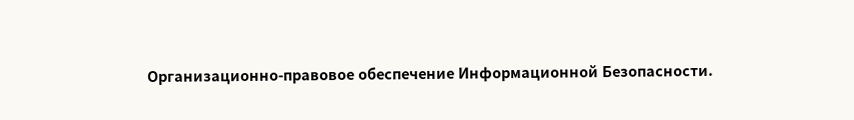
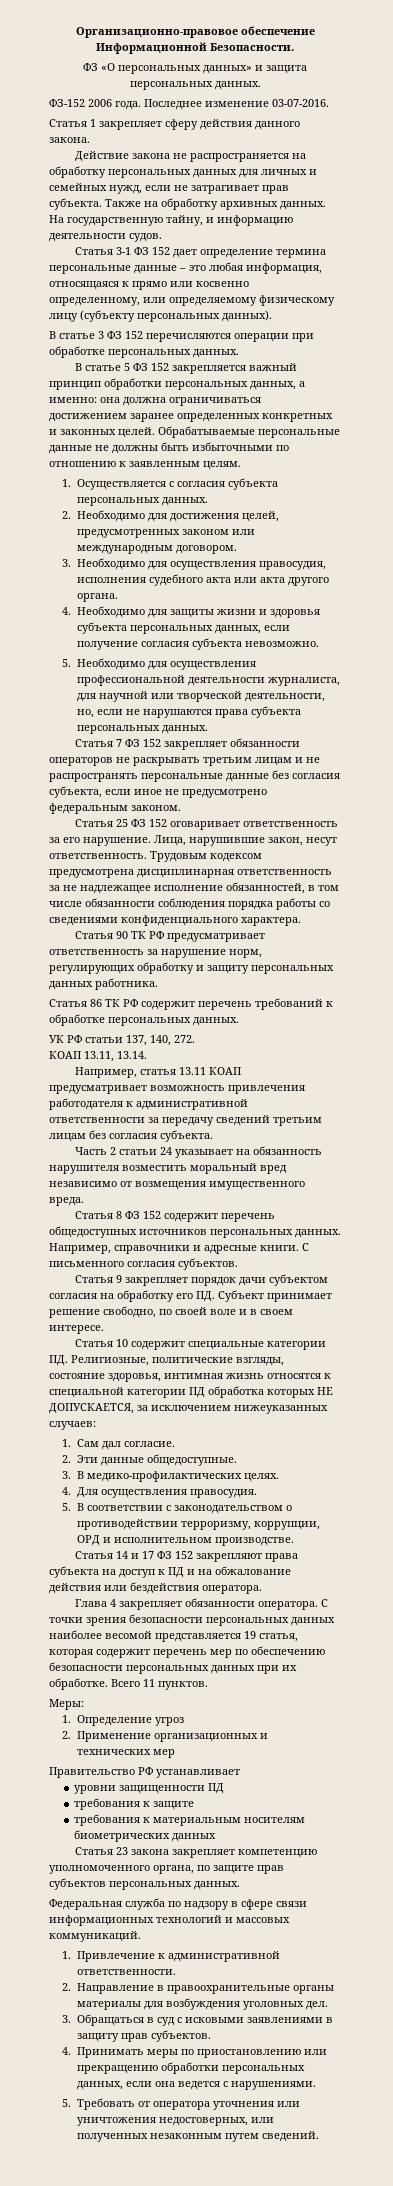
(714, 71) none -> [83,63,307,74] [129,81,261,90] [49,99,329,110] [49,119,300,130] [49,137,90,143] [74,151,306,162] [49,166,317,178] [49,183,289,194] [49,198,326,210] [49,215,293,226] [49,233,162,242] [74,247,326,258] [49,262,322,274] [49,281,249,290] [49,295,335,306] [49,310,272,322] [49,331,314,342] [49,346,239,358] [74,363,297,374] [49,378,305,390] [49,397,261,406] [49,413,333,422] [49,426,340,438] [49,442,289,454] [49,461,241,470] [62,478,278,490] [76,497,208,506] [62,510,279,522] [76,529,255,538] [76,545,237,554] [62,558,326,570] [76,574,329,586] [76,593,118,602] [62,606,320,618] [76,622,290,634] [76,638,319,650] [62,658,256,670] [76,675,340,686] [76,691,325,702] [76,706,301,718] [76,725,208,734] [74,738,300,750] [49,757,320,766] [49,770,340,782] [49,786,267,798] [49,803,181,814] [74,819,338,830] [49,835,337,846] [49,851,262,862] [49,869,332,878] [49,882,339,894] [49,898,330,910] [49,915,301,926] [74,931,265,942] [49,949,262,958] [49,962,334,974] [49,978,158,990] [49,998,333,1010] [49,1014,239,1026] [49,1035,195,1046] [49,1051,147,1062] [74,1067,241,1078] [49,1085,305,1094] [49,1098,248,1110] [49,1115,322,1126] [49,1130,213,1142] [74,1146,322,1158] [49,1163,287,1174] [49,1181,305,1190] [49,1197,84,1206] [74,1211,275,1222] [49,1226,341,1238] [49,1243,309,1254] [49,1258,238,1270] [74,1274,328,1286] [49,1290,332,1302] [49,1306,293,1318] [49,1325,104,1334] [74,1339,326,1350] [49,1355,284,1366] [49,1373,331,1382] [49,1386,333,1398] [49,1403,328,1414] [49,1421,96,1430] [62,1439,175,1450] [62,1454,237,1466] [62,1471,279,1482] [62,1487,257,1498] [62,1503,292,1514] [76,1519,320,1530] [76,1535,294,1546] [74,1551,298,1562] [49,1566,291,1578] [49,1582,262,1594] [74,1598,328,1610] [49,1614,335,1626] [49,1630,298,1642] [49,1646,325,1658] [49,1662,297,1674] [49,1678,208,1690] [49,1699,84,1710] [62,1715,184,1726] [62,1731,268,1742] [76,1749,175,1758] [49,1767,240,1778] [74,1783,225,1794] [74,1798,195,1810] [74,1814,306,1826] [74,1830,217,1842] [74,1847,317,1858] [49,1865,284,1874] [49,1878,240,1890] [49,1898,307,1910] [49,1915,290,1926] [49,1931,141,1942] [62,1951,280,1962] [76,1969,176,1975] [62,1983,334,1994] [76,1998,328,2010] [62,2014,333,2026] [76,2030,211,2042] [62,2047,327,2058] [76,2062,305,2074] [76,2081,316,2090] [62,2098,300,2110] [76,2117,274,2126] [76,2131,319,2142] // ФЗ «О персональных данных» и защита персональных данных. // ФЗ-152 2006 года. Последнее изменение 03-07-2016. // Статья 1 закрепляет сферу действия данного закона. // Действие закона не распространяется на обработку персональных данных для личных и семейных нужд, если не затрагивает прав субъекта. Также на обработку архивных данных. На государственную тайну, и информацию деятельности судов. // Статья 3-1 ФЗ 152 дает определение термина персональные данные – это любая информация, относящаяся к прямо или косвенно определенному, или определяемому физическому лицу (субъекту персональных данных). // В статье 3 ФЗ 152 перечисляются операции при обработке персональных данных. // В статье 5 ФЗ 152 закрепляется важный принцип обработки персональных данных, а именно: она должна ограничиваться достижением заранее определенных конкретных и законных целей. Обрабатываемые персональные данные не должны быть избыточными по отношению к заявленным целям. // 1. Осуществляется с согласия субъекта персональных данных. // 2. Необходимо для достижения целей, предусмотренных законом или международным договором. // 3. Необходимо для осуществления правосудия, исполнения судебного акта или акта другого органа. // 4. Необходимо для защиты жизни и здоровья субъекта персональных данных, если получение согласия субъекта невозможно. // 5. Необходимо для осуществления профессиональной деятельности журналиста, для научной или творческой деятельности, но, если не нарушаются права субъекта персональных данных. // Статья 7 ФЗ 152 закрепляет обязанности операторов не раскрывать третьим лицам и не распространять персональные данные без согласия субъекта, если иное не предусмотрено федеральным законом. // Статья 25 ФЗ 152 оговаривает ответственность за его нарушение. Лица, нарушившие закон, несут ответственность. Трудовым кодексом предусмотрена дисциплинарная ответственность за не надлежащее исполнение обязанностей, в том числе обязанности соблюдения порядка работы со сведениями конфиденциального характера. // Статья 90 ТК РФ предусматривает ответственность за нарушение норм, регулирующих обработку и защиту персональных данных работника. // Статья 86 ТК РФ содержит перечень требований к обработке персональных данных. // УК РФ статьи 137, 140, 272. // КОАП 13.11, 13.14. // Например, статья 13.11 КОАП предусматривает возможность привлечения работодателя к административной ответственности за передачу сведений третьим лицам без согласия субъекта. // Часть 2 статьи 24 указывает на обязанность нарушителя возместить моральный вред независимо от возмещения имущественного вреда. // Статья 8 ФЗ 152 содержит перечень общедоступных источников персональных данных. Например, справочники и адресные книги. С письменного согласия субъектов. // Статья 9 закрепляет порядок дачи субъектом согласия на обработку его ПД. Субъект принимает решение свободно, по своей воле и в своем интересе. // Статья 10 содержит специальные категории ПД. Религиозные, политические взгляды, состояние здоровья, интимная жизнь относятся к специальной категории ПД обработка которых НЕ ДОПУСКАЕТСЯ, за исключением нижеуказанных случаев: // 1. Сам дал согласие. // 2. Эти данные общедоступные. // 3. В медико-профилактических целях. // 4. Для осуществления правосудия. // 5. В соответствии с законодательством о противодействии терроризму, коррупции, ОРД и исполнительном производстве. // Статья 14 и 17 ФЗ 152 закрепляют права субъекта на доступ к ПД и на обжалование действия или бездействия оператора. // Глава 4 закрепляет обязанности оператора. С точки зрения безопасности персональных данных наиболее весомой представляется 19 статья, которая содержит перечень мер по обеспечению безопасности персональных данных при их обработке. Всего 11 пунктов. // Меры: // 1. Определение угроз // 2. Применение организационных и технических мер // Правительство РФ устанавливает // уровни защищенности ПД // требования к защите // требования к материальным носителям биометрических данных // Статья 23 закона закрепляет компетенцию уполномоченного органа, по защите прав субъектов персональных данных. // Федеральная служба по надзору в сфере связи информационных технологий и массовых коммуникаций. // 1. Привлечение к административной ответственности. // 2. Направление в правоохранительные органы материалы для возбуждения уголовных дел. // 3. Обращаться в суд с исковыми заявлениями в защиту прав субъектов. // 4. Принимать меры по приостановлению или прекращению обработки персональных данных, если она ведется с нарушениями. // 5. Требовать от оператора уточнения или уничтожения недостоверных, или полученных незаконным путем сведений.

